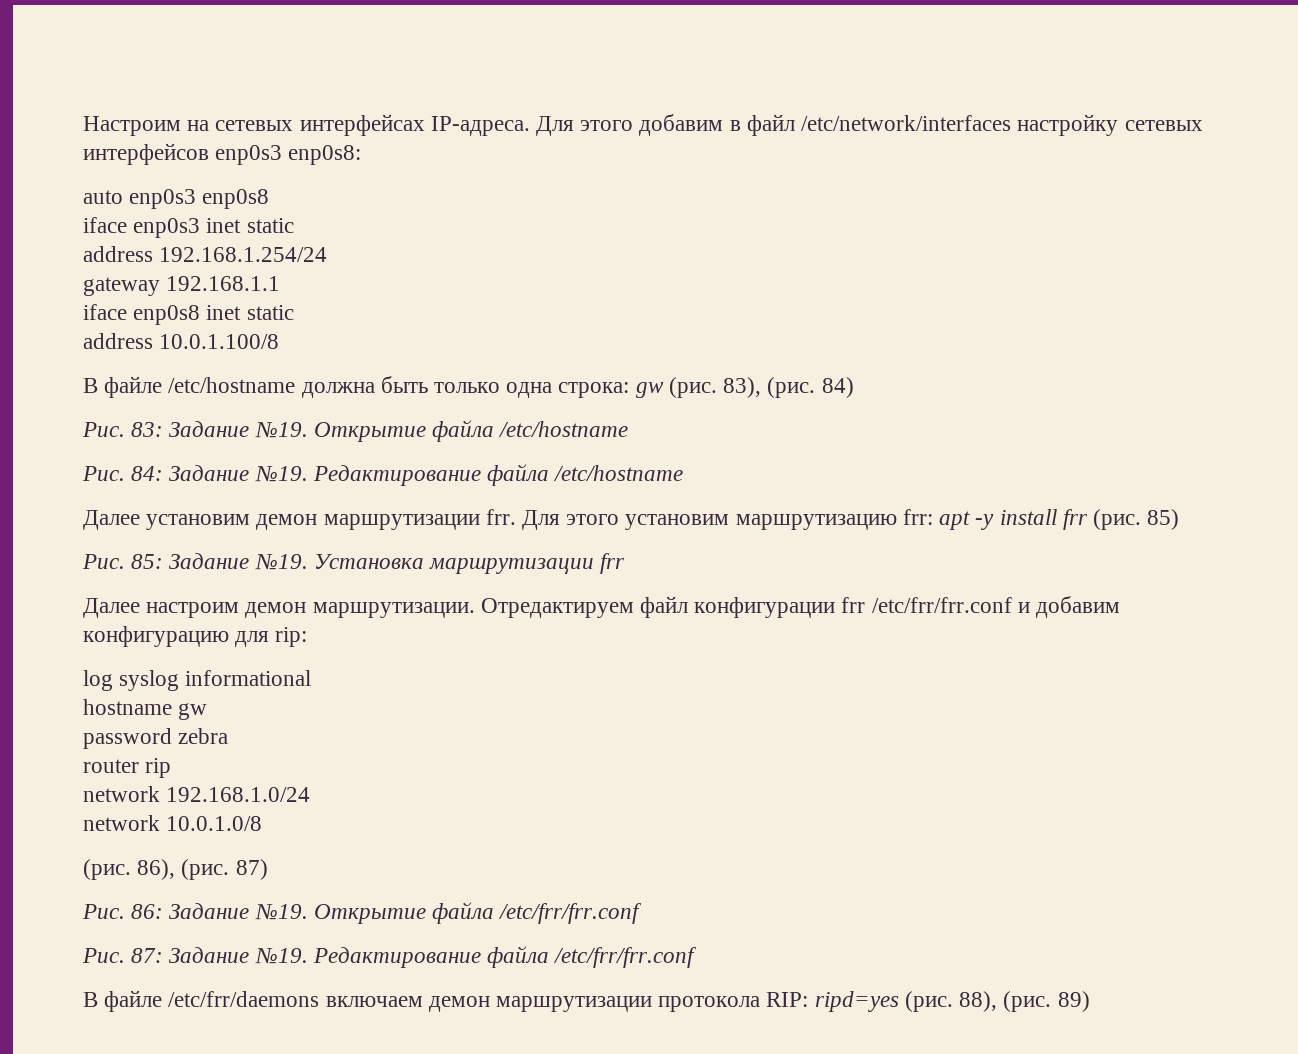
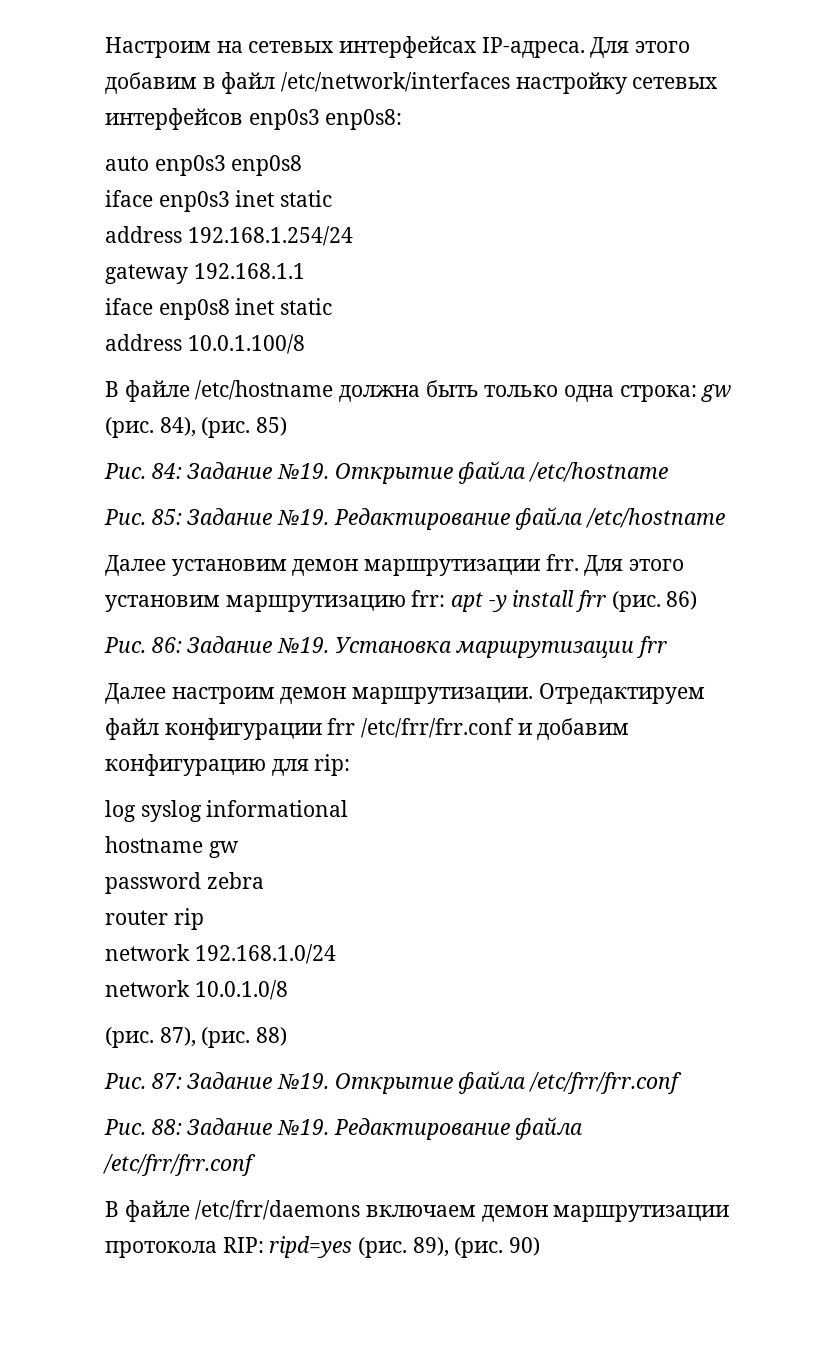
[723,377,854,398] [82,422,164,437] 83), (рис. 84) // Рис. 83: -> [159,417,288,438] [104,463,182,479] 84), (рис. 85) // Рис. 84:
[131,466,164,481] 84: -> [151,509,182,525] 85:
[1147,509,1180,530] [82,554,164,569] 85) // Рис. 85: -> [666,591,698,610] [104,637,182,653] 86) // Рис. 86:
[137,859,268,880] [82,904,164,919] 86), (рис. 87) // Рис. 86: -> [159,1027,288,1048] [104,1073,182,1089] 87), (рис. 88) // Рис. 87:
[131,948,164,963] 87: -> [151,1119,182,1135] 88:
[959,991,1090,1012] 88), (рис. 89) -> [412,1237,541,1258] 89), (рис. 90)

